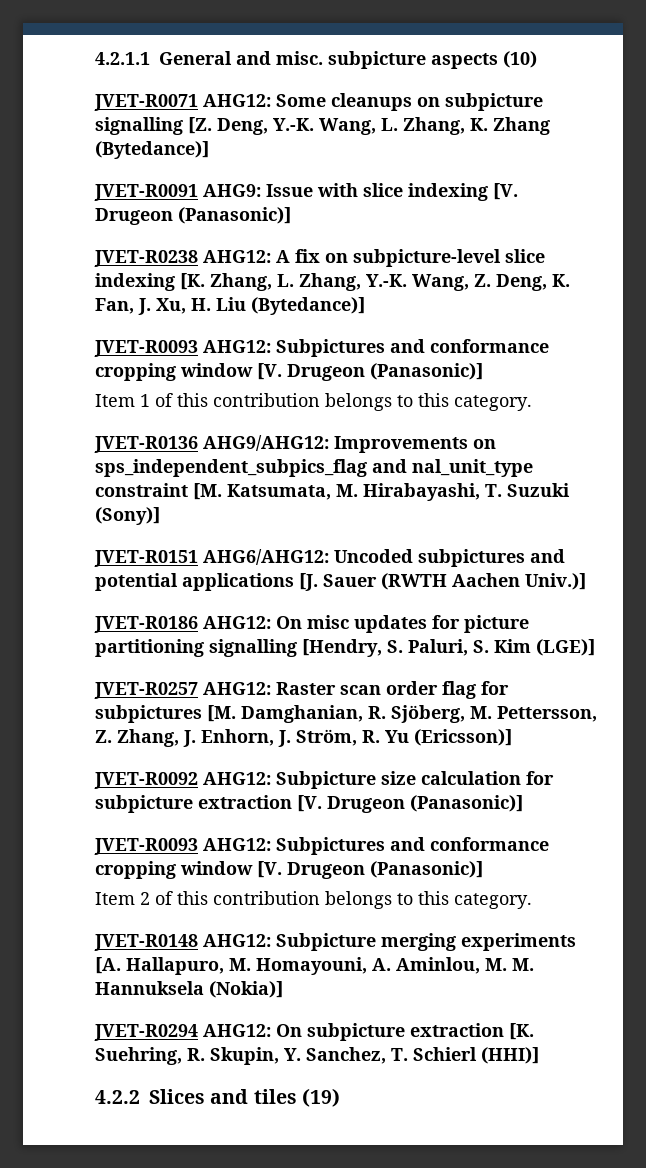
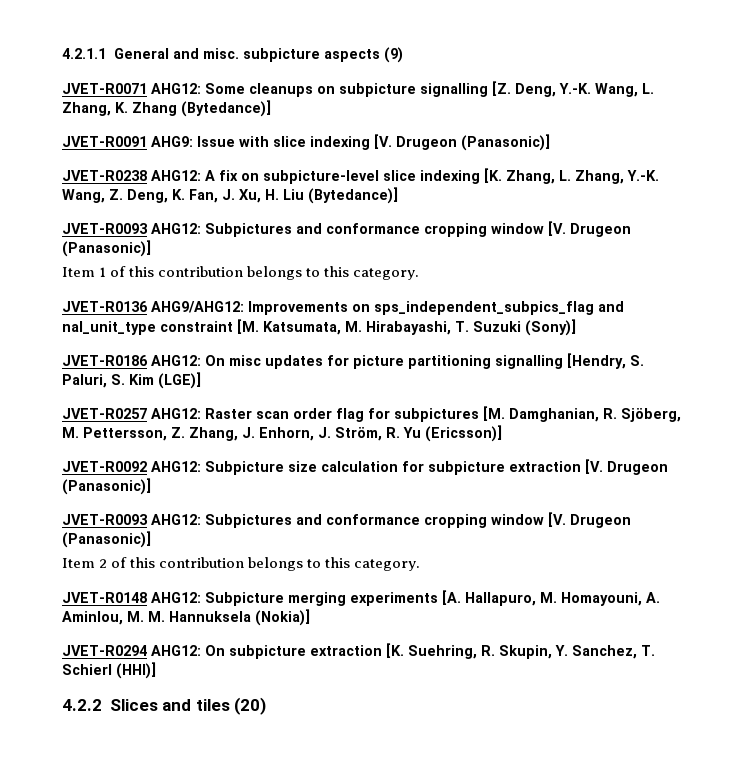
[503,51,537,68] (10) -> [383,47,403,63] (9)
[94,549,565,567] [95,573,586,591] // JVET-R0151 AHG6/AHG12: Uncoded subpictures and potential applications [J. Sauer (RWTH Aachen Univ.)] -> (576, 327) none
[301,1088,340,1107] (19) -> [234,697,267,715] (20)

